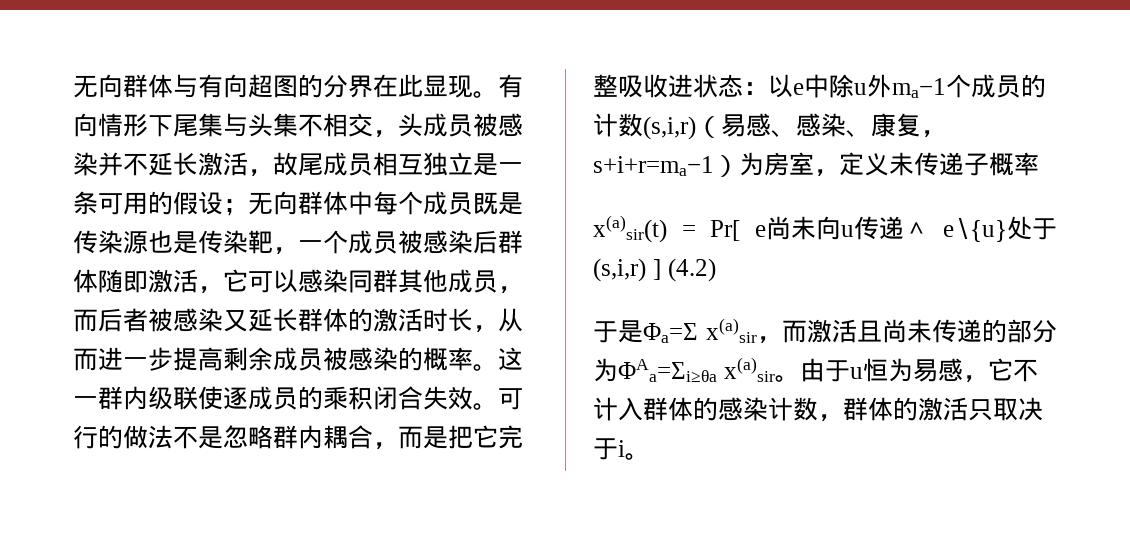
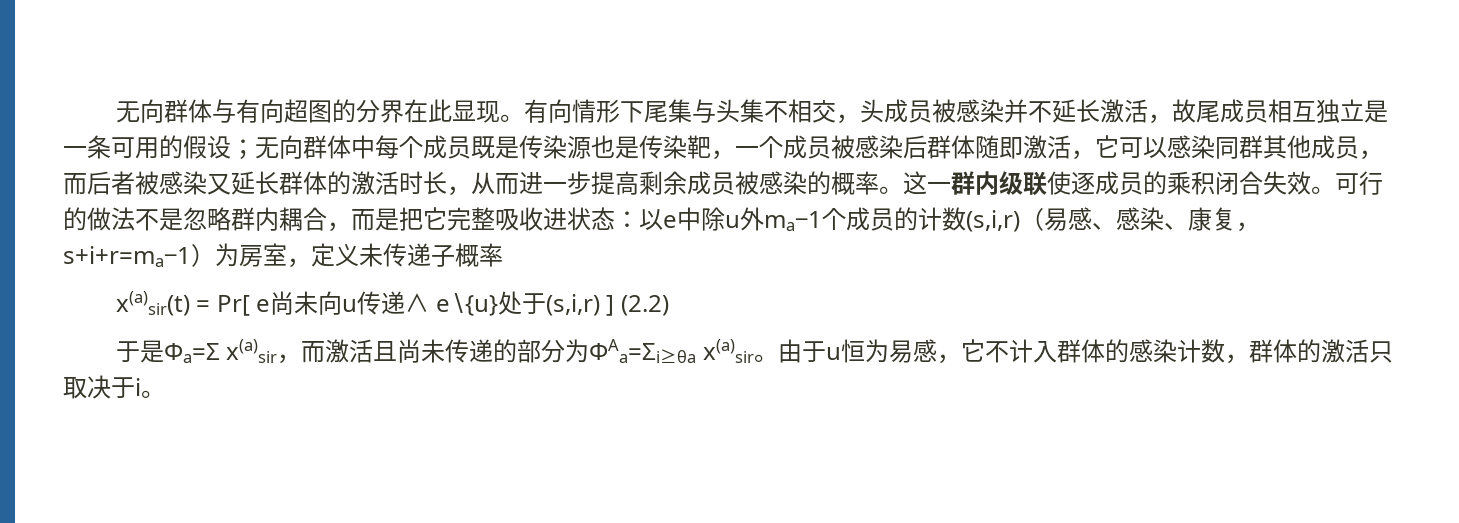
[667,258,716,282] (4.2) -> [620,295,669,316] (2.2)

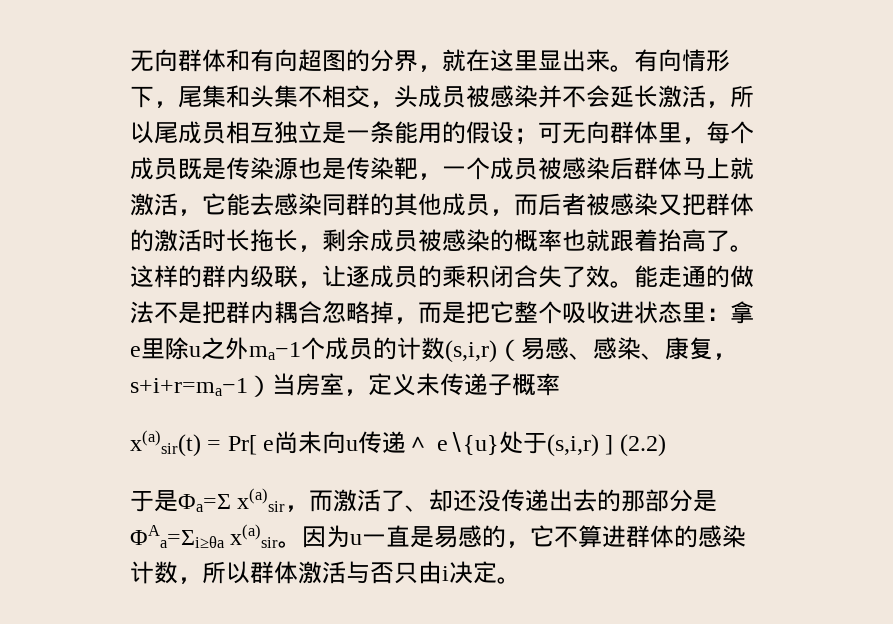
[115,99,236,123] 无向群体与 -> [130,49,250,72] 无向群体和
[403,99,500,123] 在此显现 -> [418,49,610,72] ，就在这里显出来
[643,99,716,123] 尾集与 -> [154,85,250,108] ，尾集和
(1052, 112) none -> [586,85,610,108] 会
[1171,99,1196,123] 故 -> [730,85,754,108] [130,121,154,144] 所以
[111,137,135,158] 可 -> [394,121,418,144] 能
[255,135,375,159] 无向群体中 -> [538,121,706,144] 可无向群体里，
[975,135,1023,159] 随即 -> [682,157,754,180] 马上就
[1119,137,1167,158] 可以 -> [226,193,274,216] 能去
(1263, 147) none -> [370,193,394,216] 的
[231,171,279,195] 延长 -> [682,193,706,216] 把
[447,171,639,196] ，从而进一步提高 -> [250,229,322,252] 拖长，
[879,171,951,195] 。这一 -> [562,229,754,252] [130,265,202,288] 也就跟着抬高了。这样的
[1047,171,1071,195] 使 -> [298,265,346,288] ，让
[1287,171,1383,195] 效。可行 -> [562,265,706,288] 了效。能走通
[183,207,231,231] 忽略 -> [202,301,226,324] 把
(327, 219) none -> [322,301,394,324] 忽略掉
[447,207,495,231] 完整 -> [514,301,562,324] 整个
[615,207,740,231] ：以e中除u -> [682,301,754,324] [130,337,225,360] 里：拿e里除u之
[215,243,239,267] 为 -> [272,373,296,396] 当
[373,339,1393,364] [63,375,141,399] 且尚未传递的部分为ΦAa=Σi≥θa x(a)sir。由于u恒为易感，它不计入群体的感染计数，群体的激活只取决于i -> [381,489,718,512] [130,524,747,548] [130,561,497,584] 了、却还没传递出去的那部分是ΦAa=Σi≥θa x(a)sir。因为u一直是易感的，它不算进群体的感染计数，所以群体激活与否只由i决定

